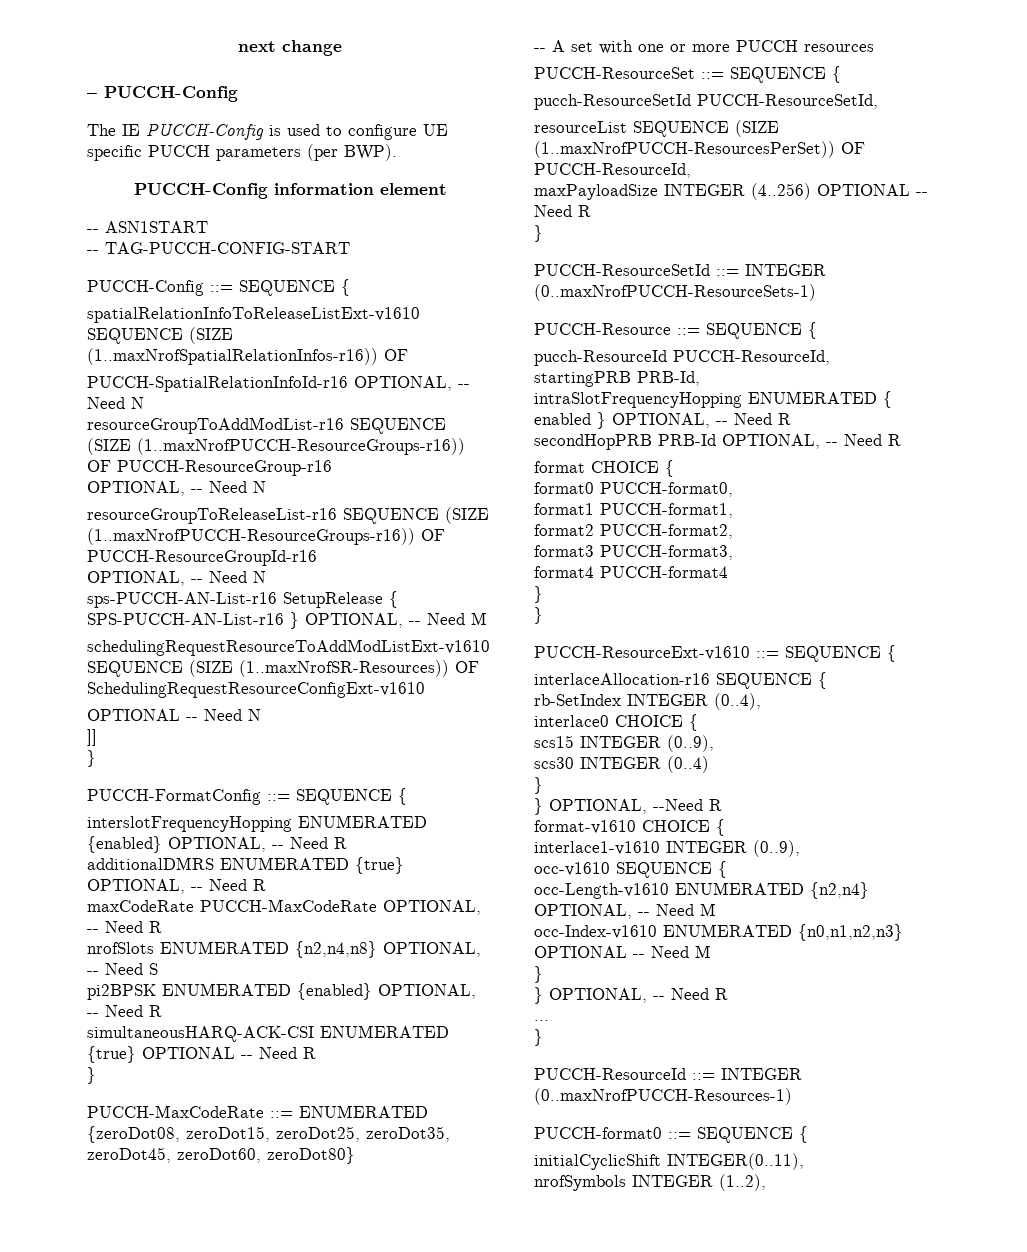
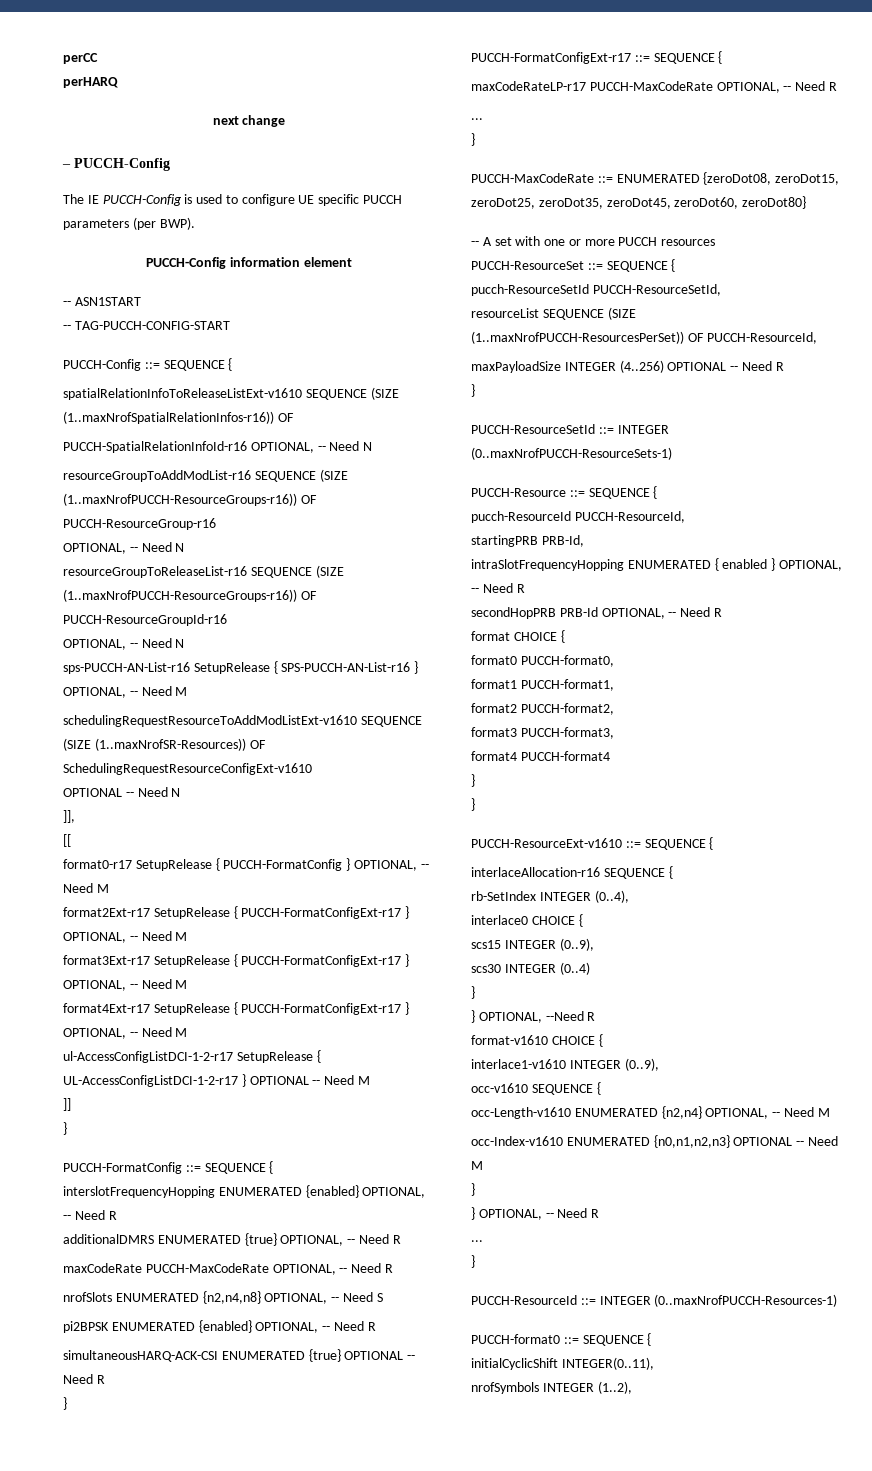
(238, 46) none -> [63,53,98,64] [63,77,118,88] perCC // perHARQ //
(261, 715) none -> [63,810,75,823] [63,834,71,847] [63,858,429,871] [63,883,109,893] [63,906,410,919] [63,931,188,943] [63,954,410,967] [63,979,188,991] [63,1002,410,1015] [63,1027,188,1039] [63,1050,321,1063] [63,1074,370,1087] // ]], // [[ // format0-r17 SetupRelease { PUCCH-FormatConfig } OPTIONAL, -- Need M // format2Ext-r17 SetupRelease { PUCCH-FormatConfigExt-r17 } OPTIONAL, -- Need M // format3Ext-r17 SetupRelease { PUCCH-FormatConfigExt-r17 } OPTIONAL, -- Need M // format4Ext-r17 SetupRelease { PUCCH-FormatConfigExt-r17 } OPTIONAL, -- Need M // ul-AccessConfigListDCI-1-2-r17 SetupRelease { UL-AccessConfigListDCI-1-2-r17 } OPTIONAL -- Need M
(96, 1075) none -> [471,51,723,64] [471,81,837,93] [471,118,483,120] [471,133,475,146] // PUCCH-FormatConfigExt-r17 ::= SEQUENCE { // maxCodeRateLP-r17 PUCCH-MaxCodeRate OPTIONAL, -- Need R // ... // }

